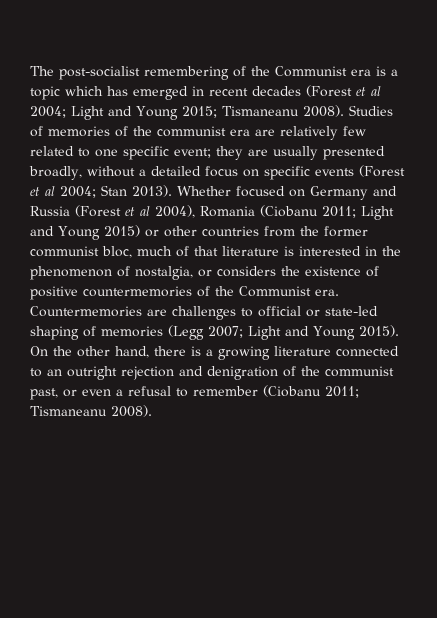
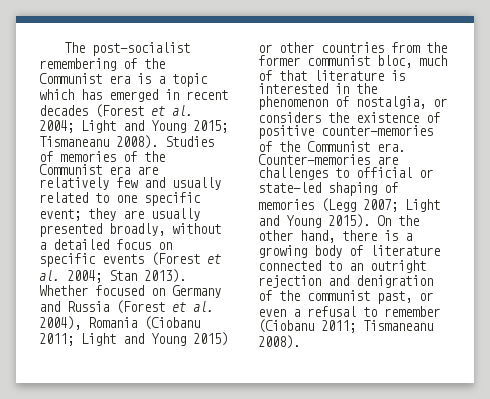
[371,86,381,96] al -> [172,105,193,116] al.
[157,126,226,137] communist -> [39,164,102,175] Communist
(366, 131) none -> [144,177,221,190] and usually
[45,186,55,196] al -> [39,270,60,281] al.
[140,206,150,216] al -> [193,301,214,312] al.
[83,286,192,297] countermemories -> [321,125,433,136] counter-memories
[30,306,142,317] Countermemories -> [258,154,370,165] Counter-memories
(270, 353) none -> [314,245,363,258] body of

